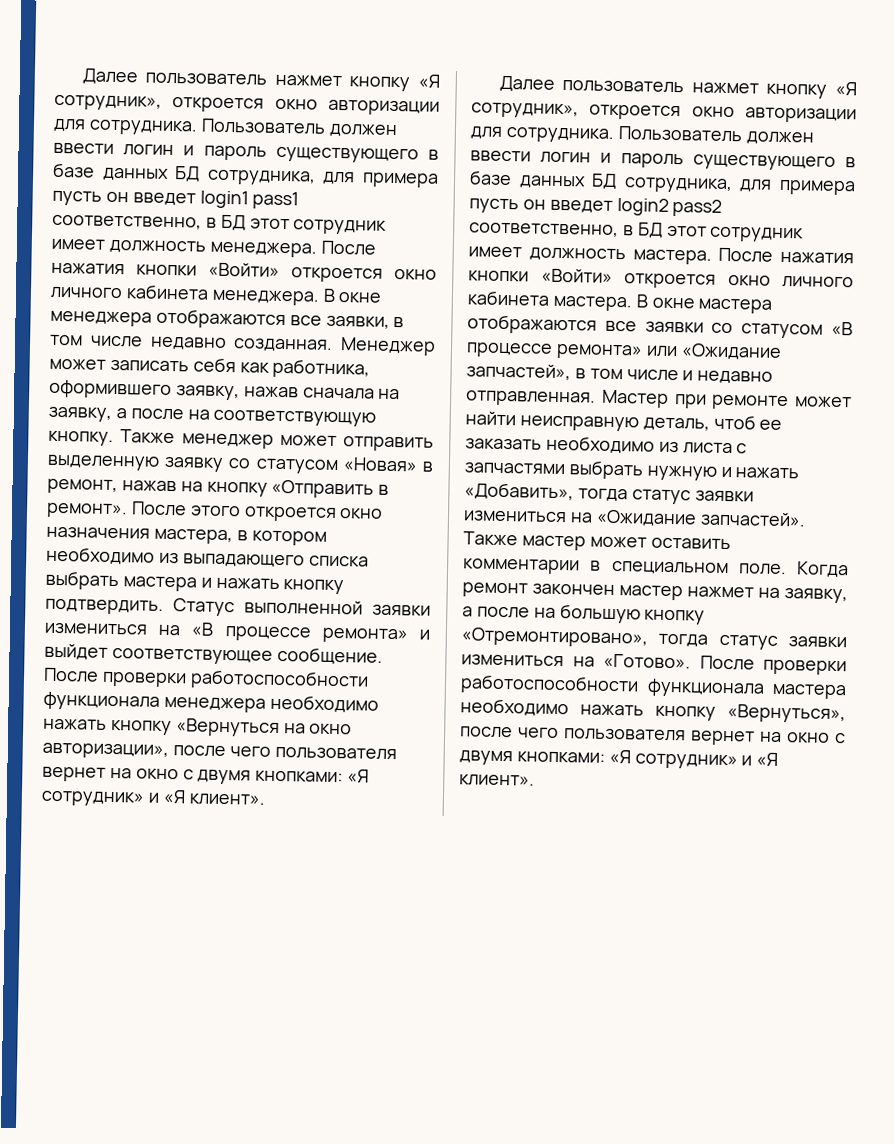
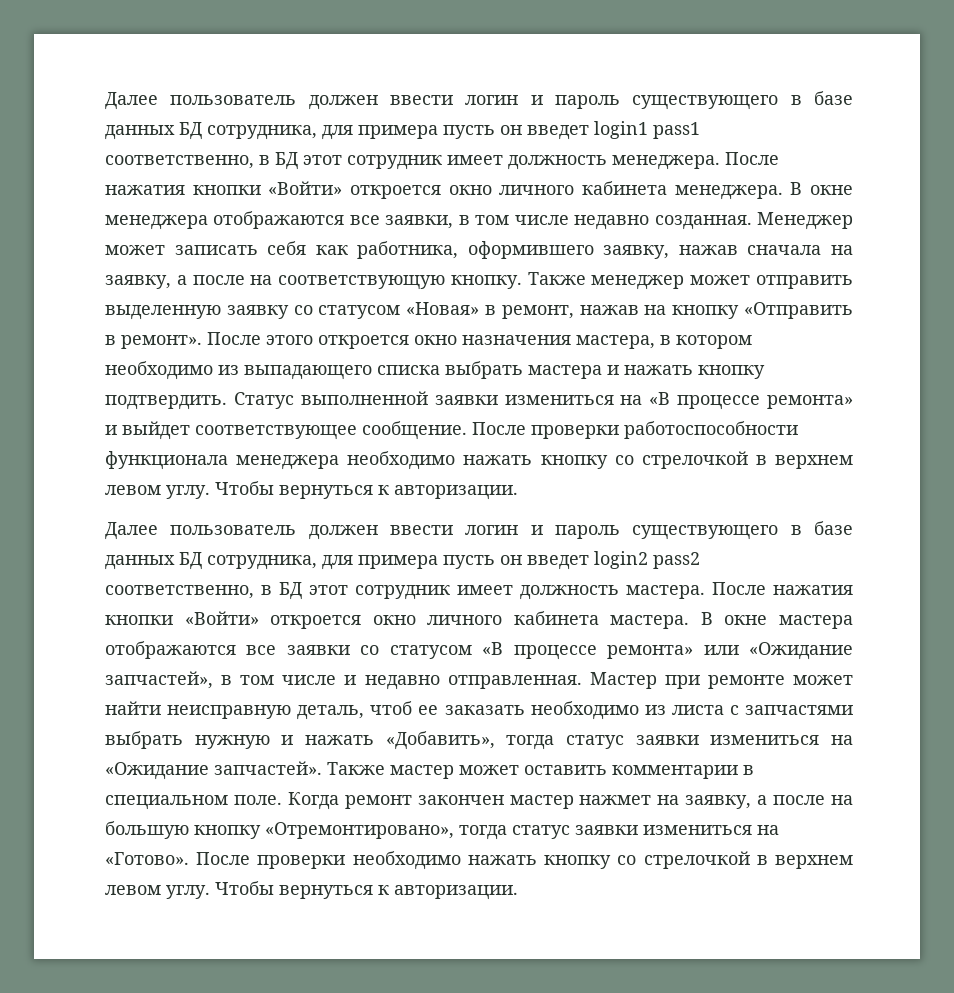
[81,68,440,92] [54,94,440,116] [53,118,326,136] Далее пользователь нажмет кнопку «Я сотрудник», откроется окно авторизации для сотрудника. Пользователь -> [105,92,297,110] Далее пользователь
[175,718,353,738] [42,742,397,761] [42,766,370,785] [41,789,265,807] [498,75,857,99] [471,102,857,124] [470,126,743,143] «Вернуться на окно авторизации», после чего пользователя вернет на окно с двумя кнопками: «Я сотрудник» и «Я клиент». // Далее пользователь нажмет кнопку «Я сотрудник», откроется окно авторизации для сотрудника. Пользователь -> [614,451,853,469] [105,481,518,500] [105,522,297,540] со стрелочкой в верхнем левом углу. Чтобы вернуться к авторизации. // Далее пользователь
[460,674,847,700] [460,698,846,724] [460,726,846,746] [459,749,779,770] [459,774,535,787] работоспособности функционала мастера необходимо нажать кнопку «Вернуться», после чего пользователя вернет на окно с двумя кнопками: «Я сотрудник» и «Я клиент». -> [352,851,853,870] [105,881,518,900] необходимо нажать кнопку со стрелочкой в верхнем левом углу. Чтобы вернуться к авторизации.

